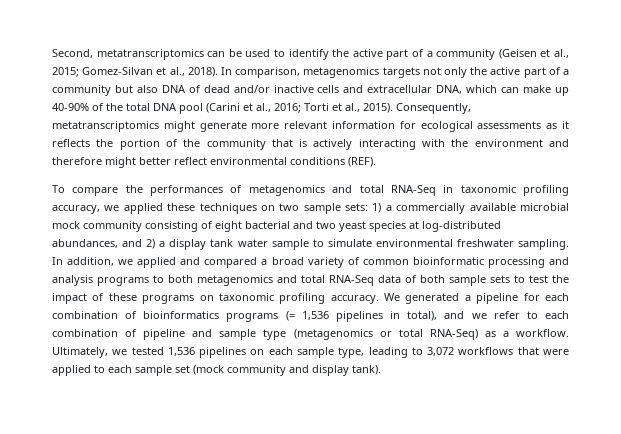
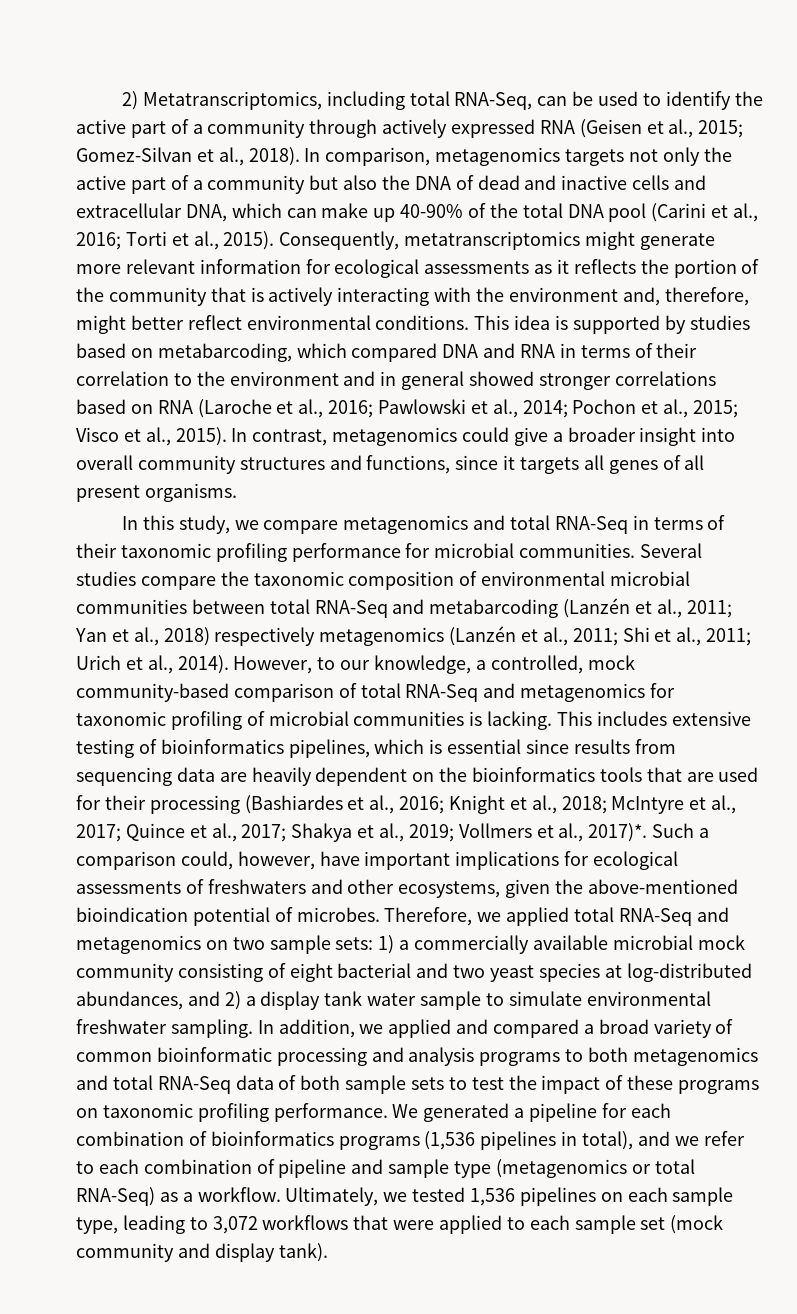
[52,49,204,60] Second, metatranscriptomics -> [121,91,533,110] 2) Metatranscriptomics, including total RNA-Seq,
(496, 54) none -> [309,119,575,138] through actively expressed RNA
(158, 89) none -> [382,175,411,190] the
[233,85,270,93] and/or -> [524,175,557,190] and
[549,139,570,147] [52,157,102,165] and therefore -> [622,287,749,306] and, therefore,
[290,157,376,167] [52,185,243,196] conditions (REF). // To compare the performances of -> [375,315,750,334] [76,343,698,362] [76,371,716,390] [76,399,739,418] [76,427,736,446] [76,455,705,474] [76,483,237,502] [121,515,339,534] conditions. This idea is supported by studies based on metabarcoding, which compared DNA and RNA in terms of their correlation to the environment and in general showed stronger correlations based on RNA (Laroche et al., 2016; Pawlowski et al., 2014; Pochon et al., 2015; Visco et al., 2015). In contrast, metagenomics could give a broader insight into overall community structures and functions, since it targets all genes of all present organisms. // In this study, we compare
[460,185,569,196] [52,203,257,214] taxonomic profiling accuracy, we applied these techniques -> [653,515,726,530] [76,543,703,562] [76,571,691,590] [76,598,732,618] [75,626,752,646] [76,655,635,674] [76,683,676,702] [76,711,751,730] [76,739,676,758] [76,767,759,786] [76,795,737,814] [76,823,710,842] [76,851,679,870] [76,879,738,898] [76,907,729,926] [76,935,201,954] terms of their taxonomic profiling performance for microbial communities. Several studies compare the taxonomic composition of environmental microbial communities between total RNA-Seq and metabarcoding (Lanzén et al., 2011; Yan et al., 2018) respectively metagenomics (Lanzén et al., 2011; Shi et al., 2011; Urich et al., 2014). However, to our knowledge, a controlled, mock community-based comparison of total RNA-Seq and metagenomics for taxonomic profiling of microbial communities is lacking. This includes extensive testing of bioinformatics pipelines, which is essential since results from sequencing data are heavily dependent on the bioinformatics tools that are used for their processing (Bashiardes et al., 2016; Knight et al., 2018; McIntyre et al., 2017; Quince et al., 2017; Shakya et al., 2019; Vollmers et al., 2017)*. Such a comparison could, however, have important implications for ecological assessments of freshwaters and other ecosystems, given the above-mentioned bioindication potential of microbes. Therefore, we applied total RNA-Seq and metagenomics
[330,295,379,304] accuracy. -> [273,1103,388,1122] performance.
[285,311,329,321] (= 1,536 -> [424,1131,476,1150] (1,536

